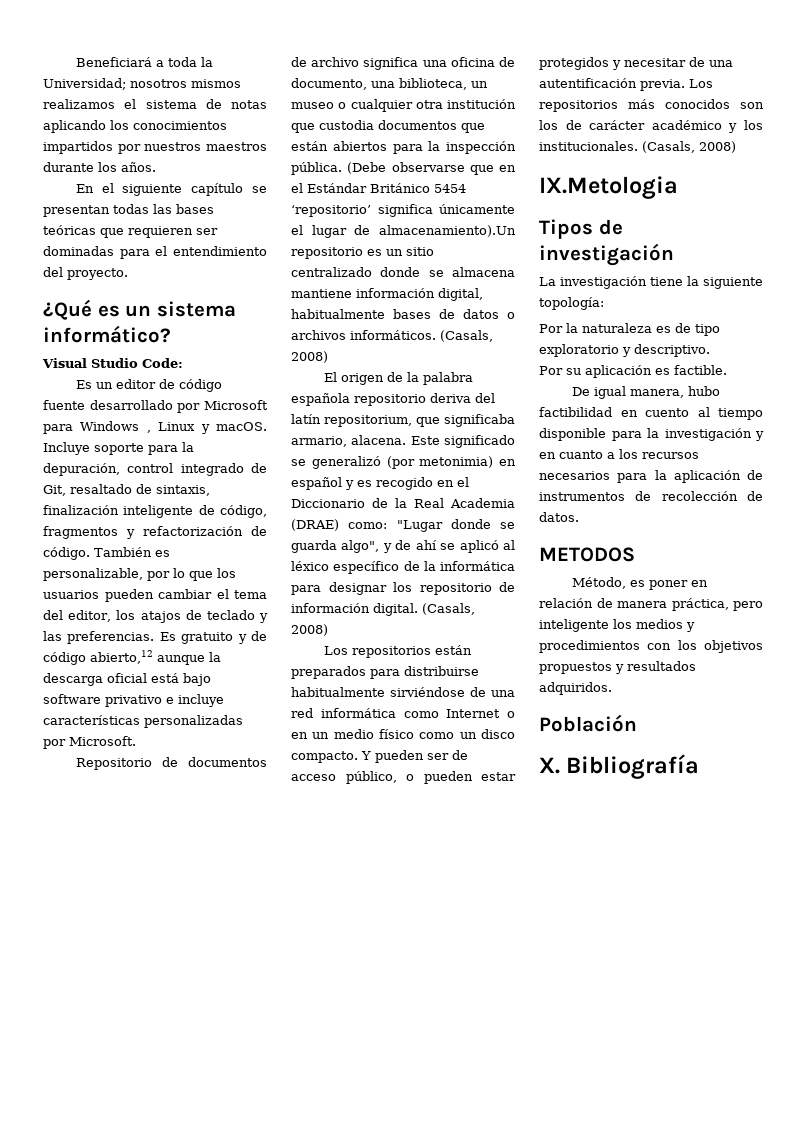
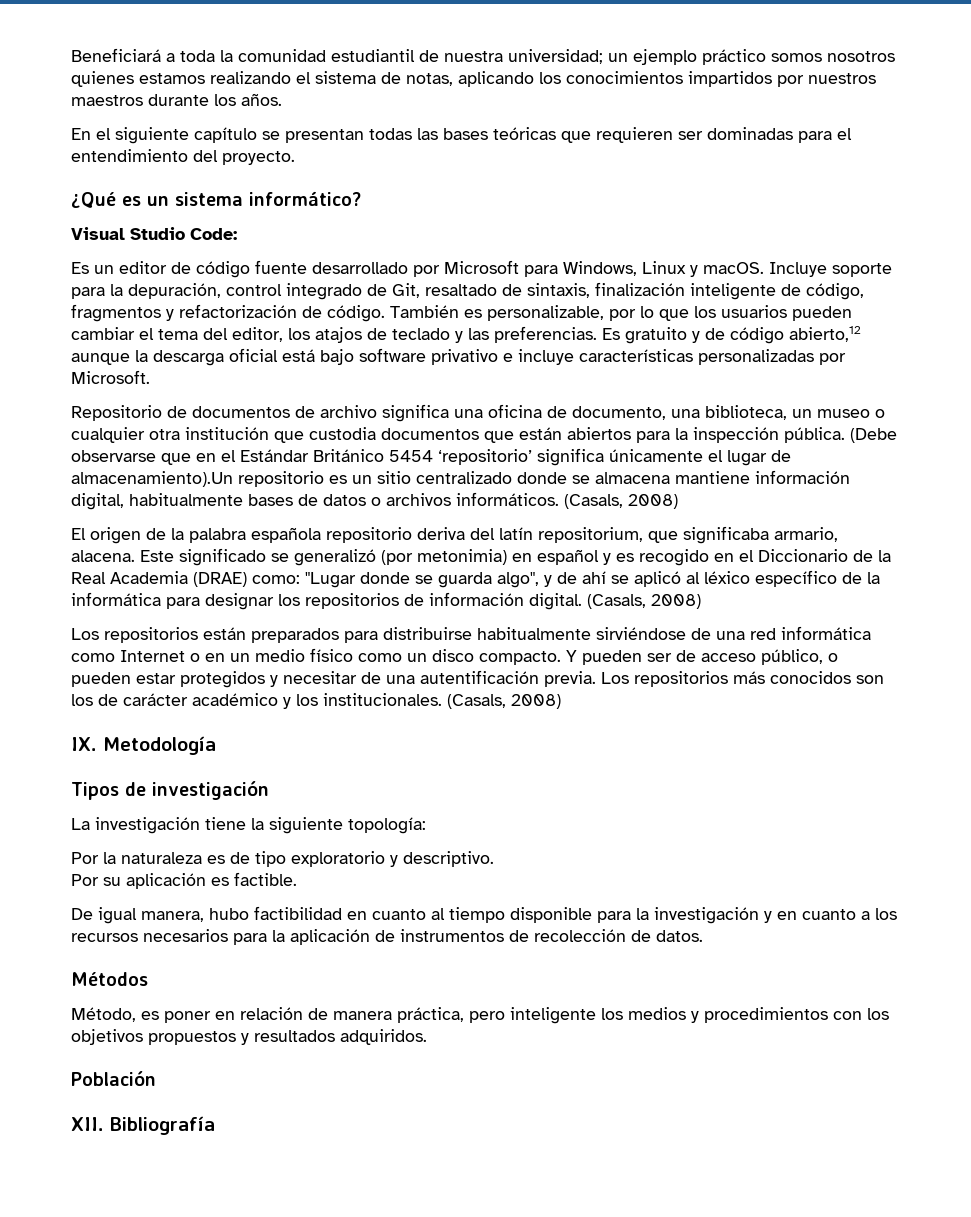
[43,78,241,90] [43,99,115,109] Universidad; nosotros mismos realizamos -> [238,49,895,65] [71,71,291,87] comunidad estudiantil de nuestra universidad; un ejemplo práctico somos nosotros quienes estamos realizando
[231,100,267,109] notas -> [406,73,453,86] notas,
[80,421,151,433] Windows , -> [563,261,637,276] Windows,
[419,583,492,595] repositorio -> [305,593,399,609] repositorios
[539,176,678,199] IX.Metologia -> [71,736,216,755] IX. Metodología
[645,408,689,417] cuento -> [372,909,426,920] cuanto
[539,547,635,562] METODOS -> [71,972,148,986] Métodos
[539,757,560,774] X. -> [71,1117,104,1131] XII.

